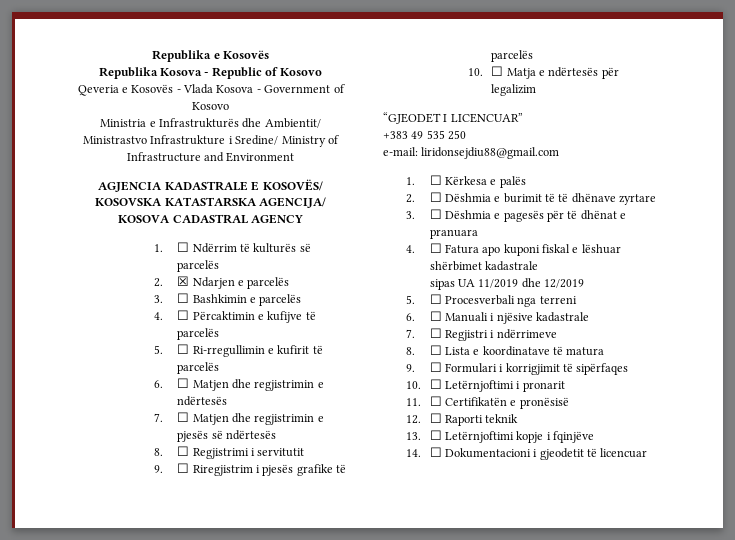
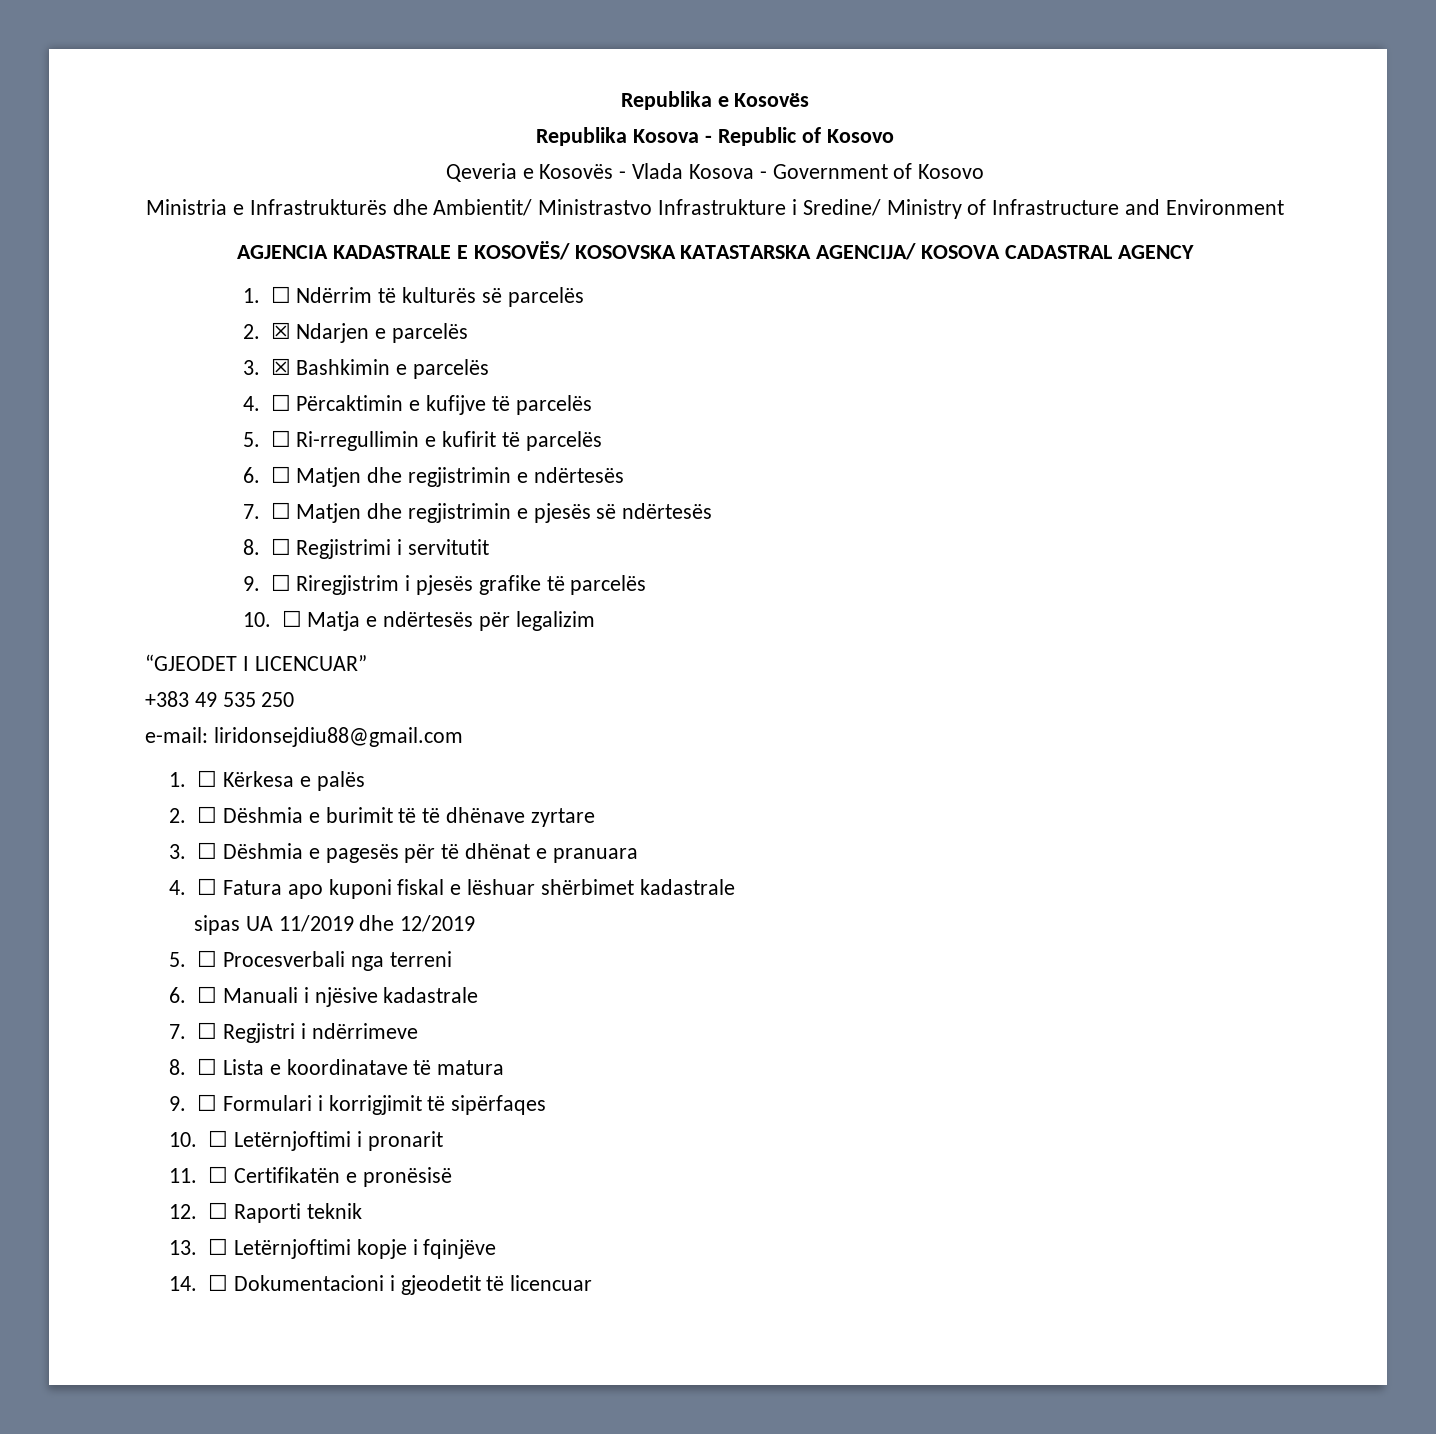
[177,293,190,303] ☐ -> [270,358,291,375] ☒

